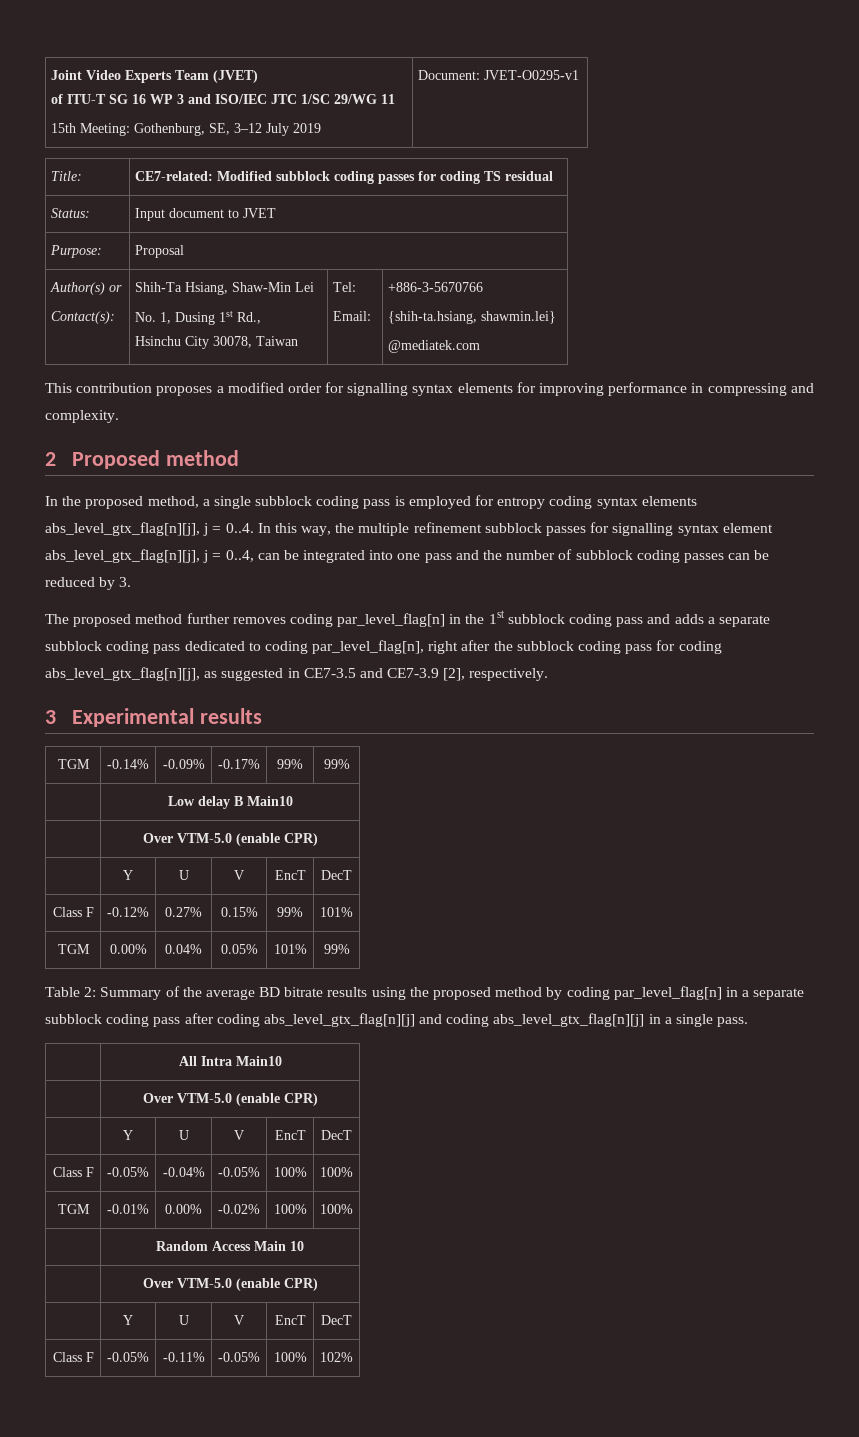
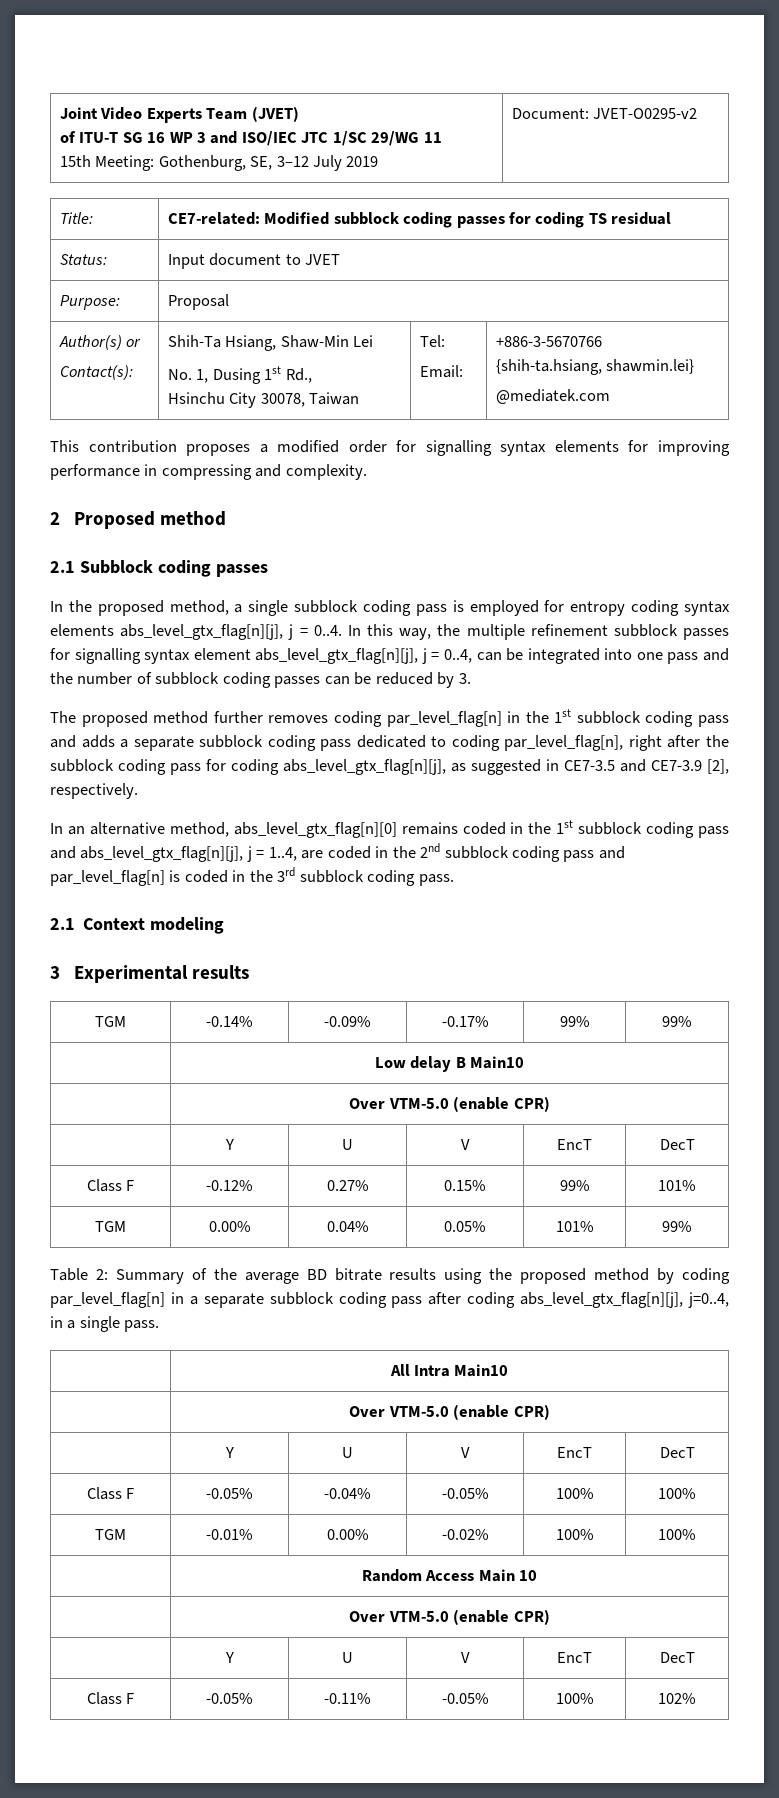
[484,70,580,80] JVET-O0295-v1 -> [593,108,698,119] JVET-O0295-v2
(239, 458) none -> [50,560,268,577] // 2.1 Subblock coding passes
(549, 674) none -> [50,820,729,838] [50,843,625,862] [50,867,454,886] [50,917,225,934] // In an alternative method, abs_level_gtx_flag[n][0] remains coded in the 1st subblock coding pass and abs_level_gtx_flag[n][j], j = 1..4, are coded in the 2nd subblock coding pass and par_level_flag[n] is coded in the 3rd subblock coding pass. // 2.1 Context modeling
[263,1013,645,1027] abs_level_gtx_flag[n][j] and coding abs_level_gtx_flag[n][j] -> [520,1292,729,1308] abs_level_gtx_flag[n][j], j=0..4,

